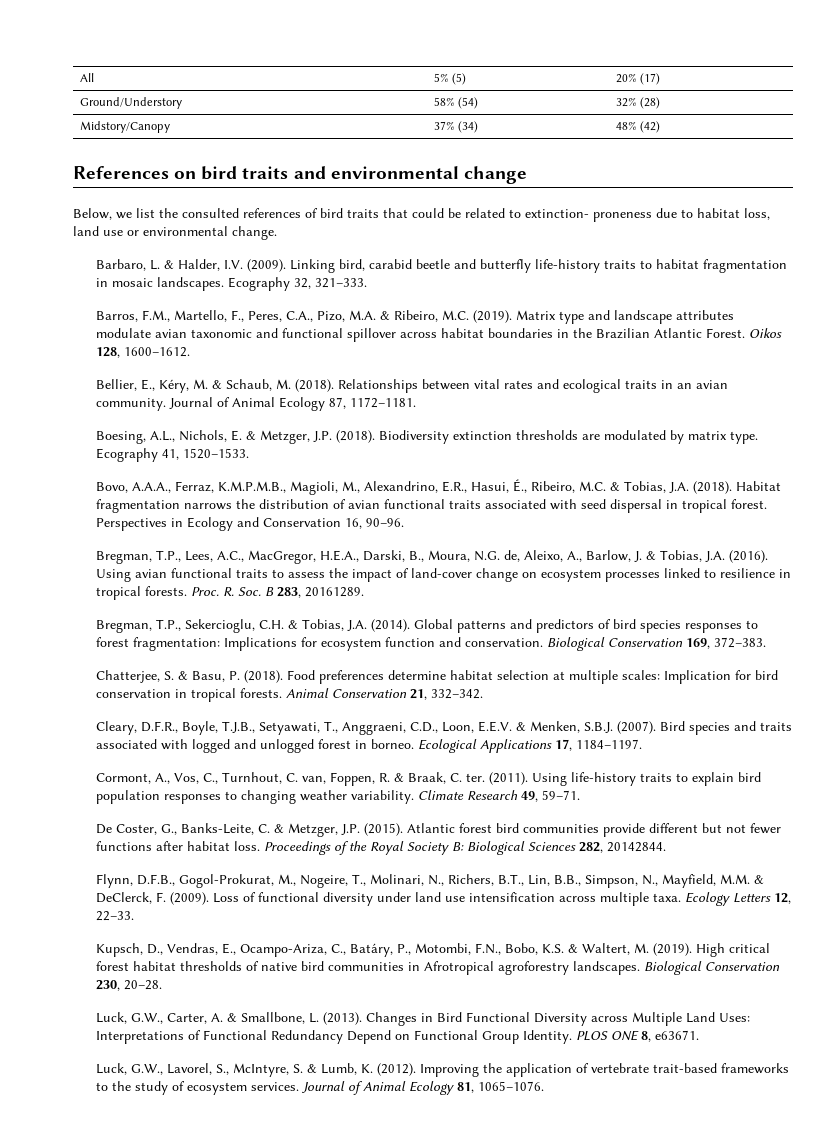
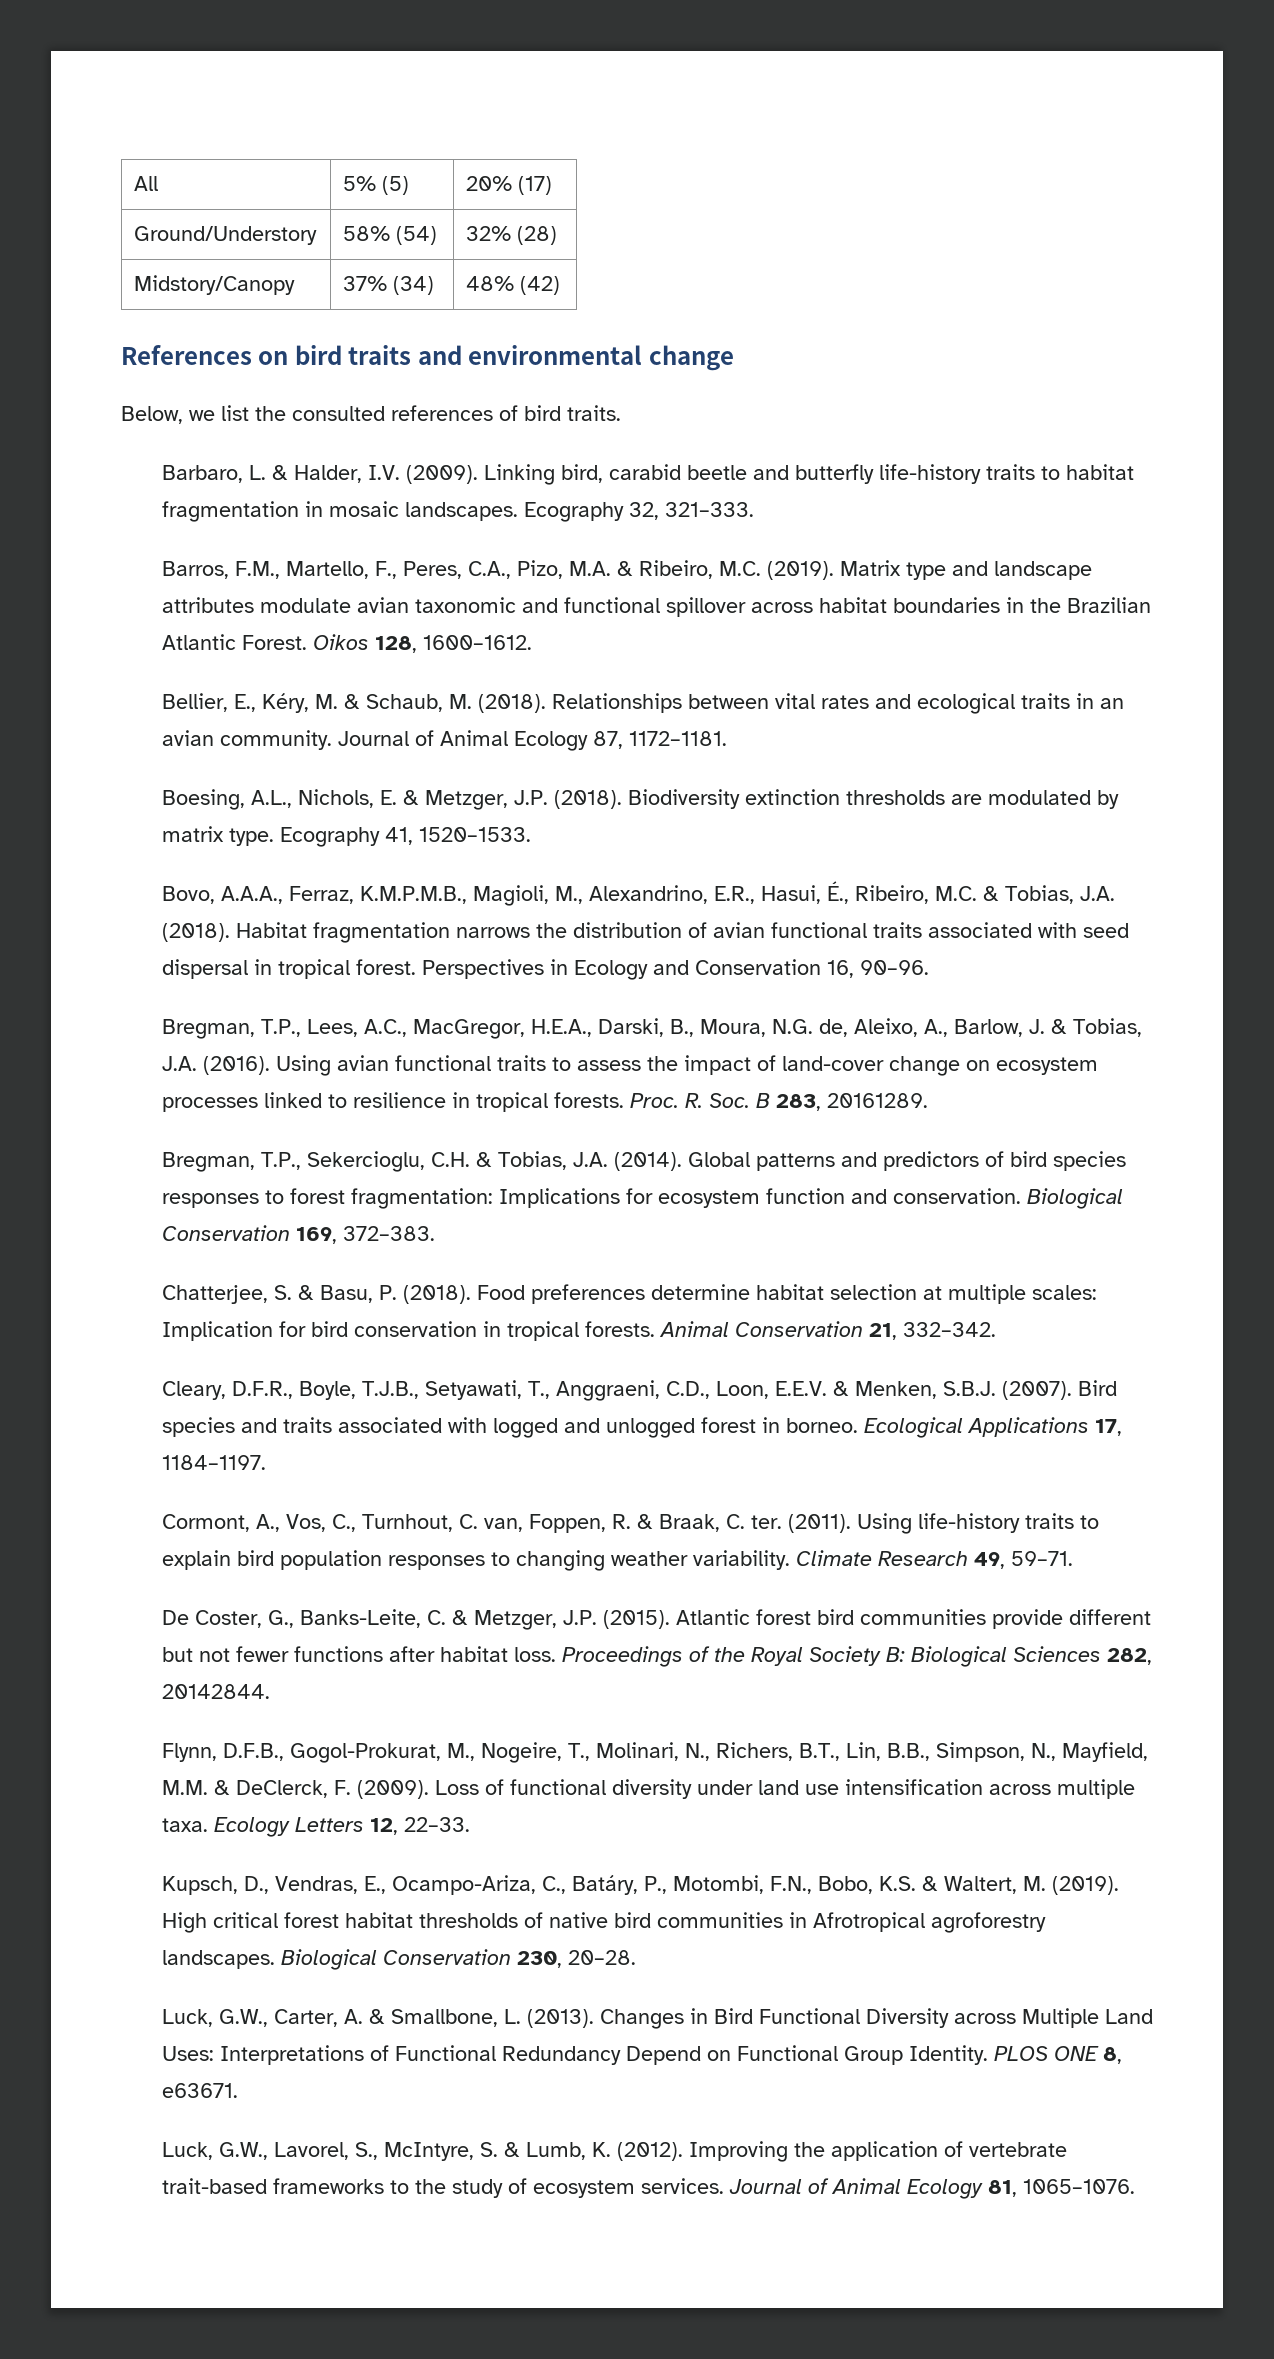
[347,208,770,222] [73,226,277,240] traits that could be related to extinction- proneness due to habitat loss, land use or environmental change. -> [567,405,621,421] traits.

